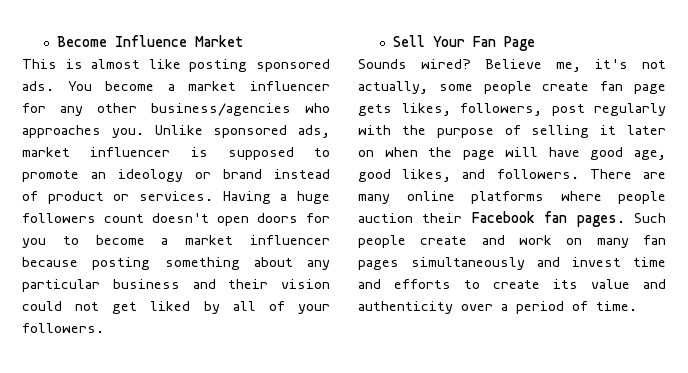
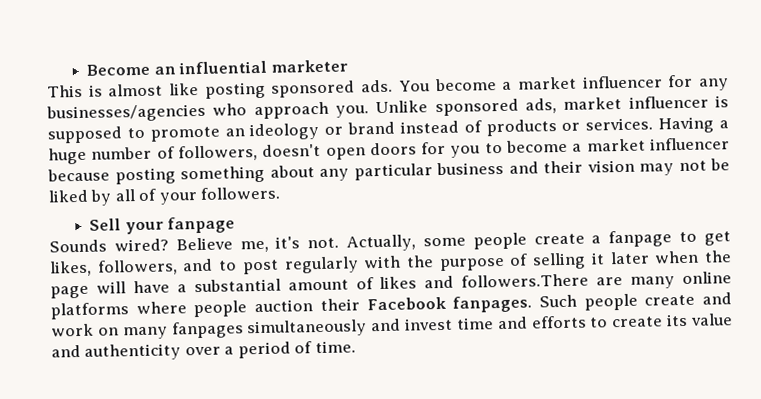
[114,35,243,47] Influence Market -> [153,59,348,75] an influential marketer
[97,103,330,116] [22,125,101,138] other business/agencies who approaches -> [46,101,329,123] businesses/agencies who approach
[47,191,104,204] product -> [485,119,557,137] products
[22,213,144,223] followers count -> [91,145,258,162] number of followers,
[22,301,138,314] could not get -> [639,158,730,176] may not be
[432,36,535,51] Your Fan Page -> [124,216,236,235] your fanpage
[642,60,666,69] [358,81,428,94] not actually, -> [307,234,417,252] not. Actually,
[600,81,666,94] [358,103,542,116] fan page gets likes, followers, -> [591,230,731,248] [49,258,238,277] a fanpage to get likes, followers, and to
[358,150,374,157] on -> (650, 258) none
[590,147,666,160] [358,169,632,182] good age, good likes, and followers. There -> [176,273,590,293] a substantial amount of likes and followers.There
[544,211,625,227] fan pages. -> [452,295,533,313] fanpages.
[643,235,666,245] [358,260,399,270] fan pages -> [171,321,244,339] fanpages

